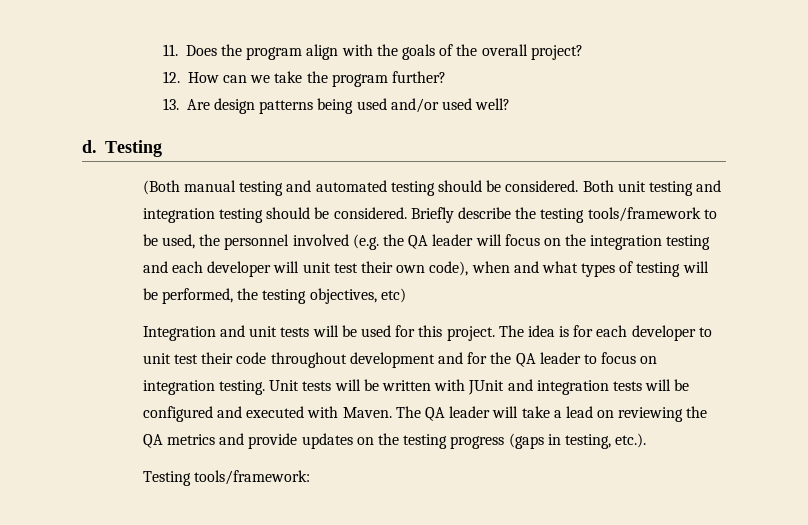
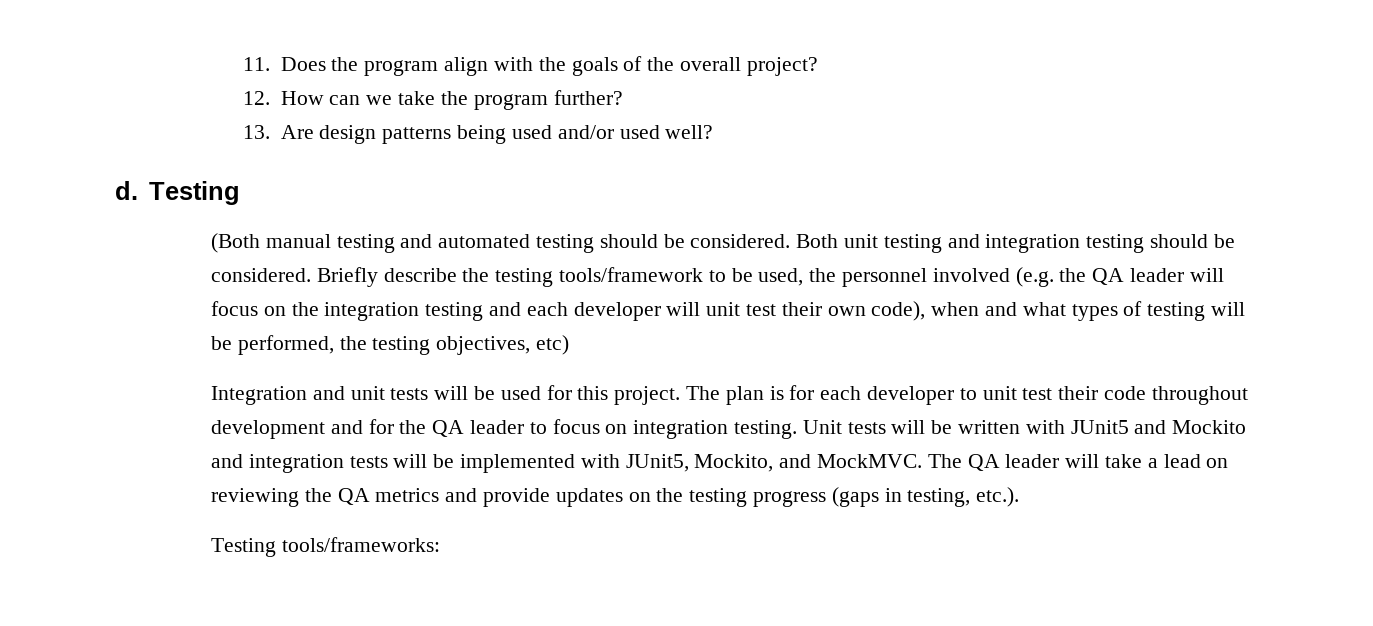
[527,325,555,337] idea -> [725,386,764,405] plan
[468,380,505,395] JUnit -> [1070,420,1247,434] JUnit5 and Mockito
[142,406,392,422] configured and executed with Maven. -> [459,454,922,473] implemented with JUnit5, Mockito, and MockMVC.
[194,470,311,485] tools/framework: -> [281,537,440,552] tools/frameworks:

